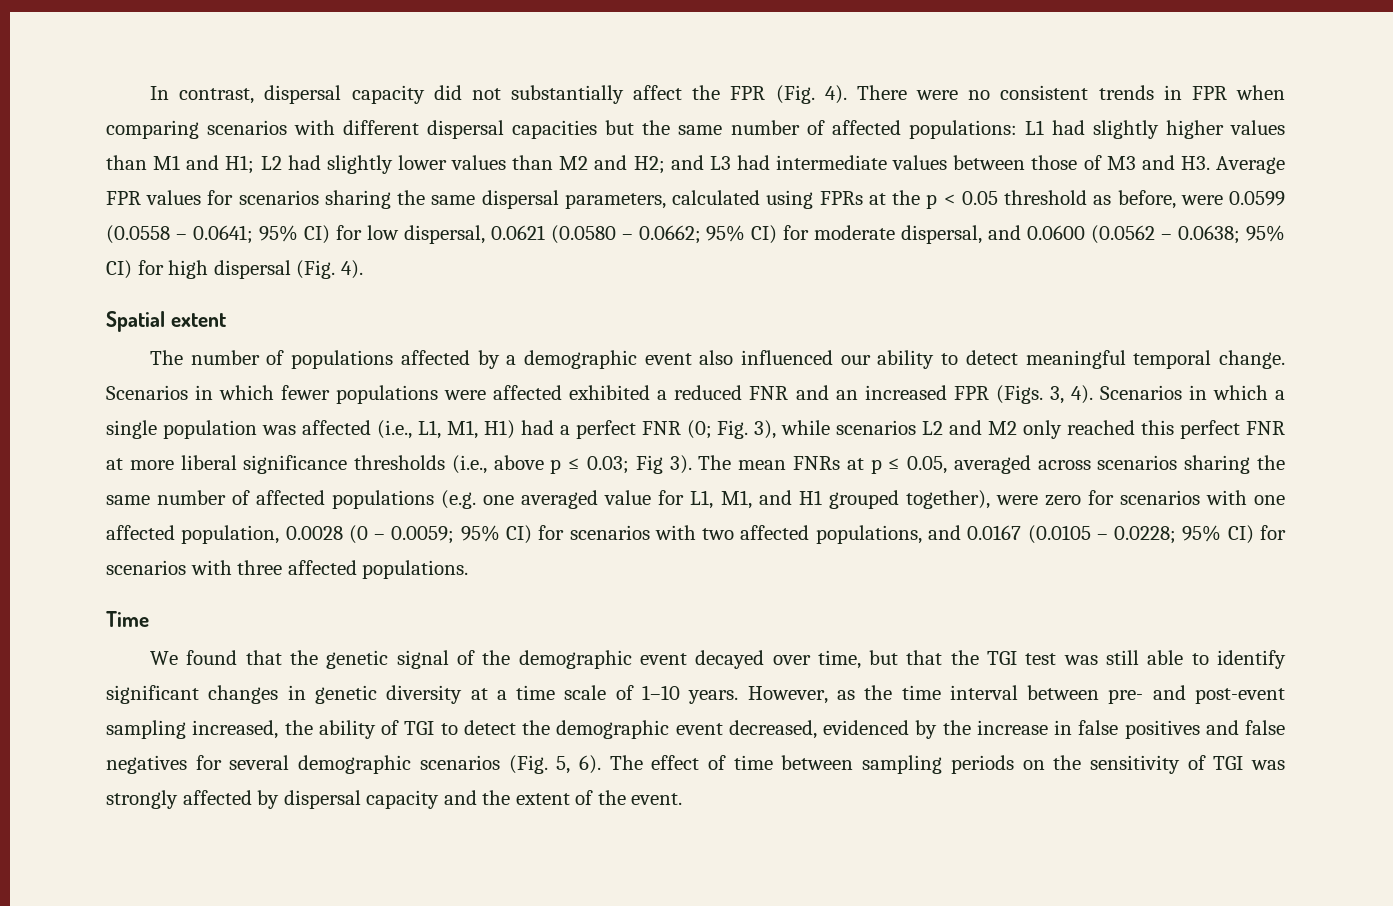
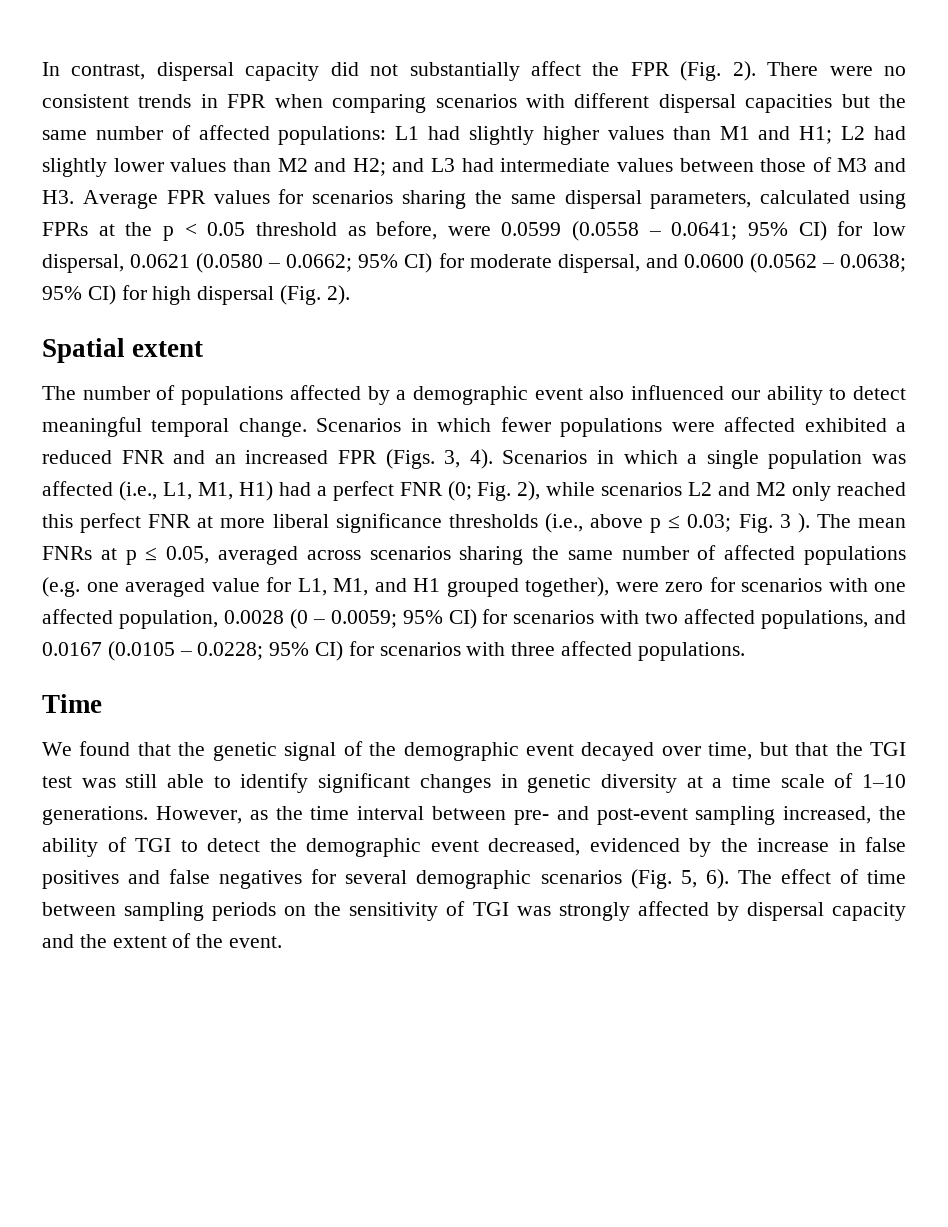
[824,85,847,104] 4). -> [732,61,756,81] 2).
[340,260,363,279] 4). -> [326,285,350,305] 2).
[754,420,777,439] 3), -> [517,481,541,501] 2),
[635,455,692,474] Fig 3). -> [738,513,810,533] Fig. 3 ).
[688,690,739,704] years. -> [42,806,148,825] generations.

